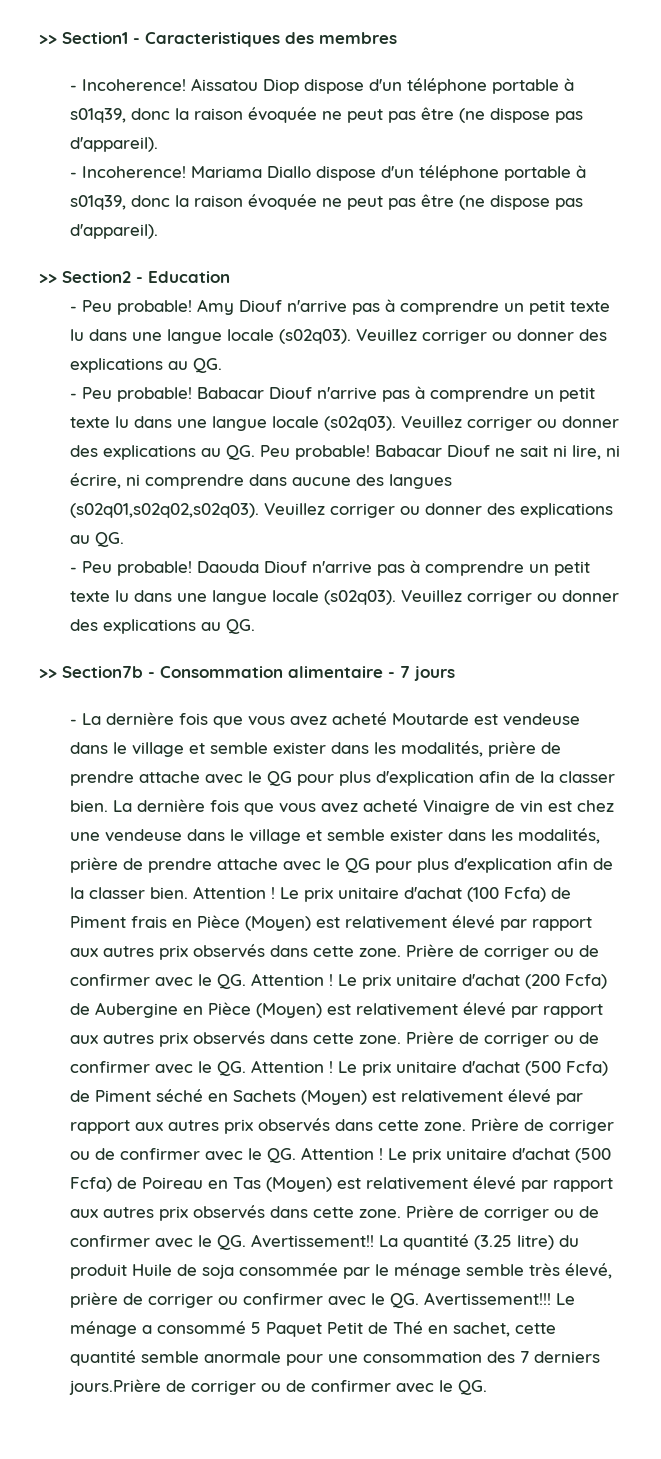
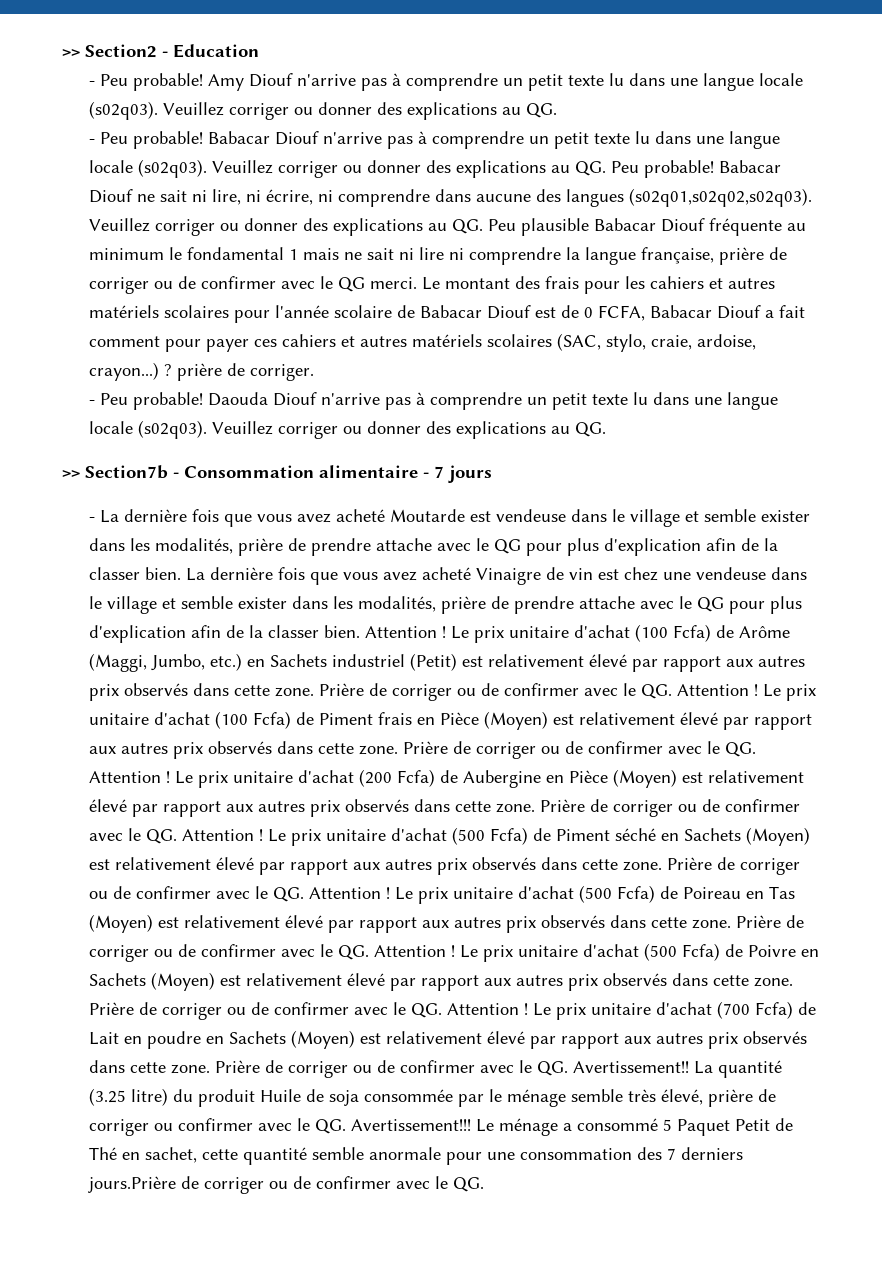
[39,32,397,47] [70,78,575,94] [70,107,584,123] [70,137,159,152] [70,165,587,181] [70,194,584,210] [70,224,159,239] [39,274,57,283] >> Section1 - Caracteristiques des membres // - Incoherence! Aissatou Diop dispose d'un téléphone portable à s01q39, donc la raison évoquée ne peut pas être (ne dispose pas d'appareil). // - Incoherence! Mariama Diallo dispose d'un téléphone portable à s01q39, donc la raison évoquée ne peut pas être (ne dispose pas d'appareil). // >> -> [62,49,80,57] >>
(125, 539) none -> [487,218,806,236] [88,247,787,265] [88,276,775,294] [88,305,805,323] [88,333,756,352] [88,362,314,381] Peu plausible Babacar Diouf fréquente au minimum le fondamental 1 mais ne sait ni lire ni comprendre la langue française, prière de corriger ou de confirmer avec le QG merci. Le montant des frais pour les cahiers et autres matériels scolaires pour l'année scolaire de Babacar Diouf est de 0 FCFA, Babacar Diouf a fait comment pour payer ces cahiers et autres matériels scolaires (SAC, stylo, craie, ardoise, crayon...) ? prière de corriger.
(572, 893) none -> [738,626,790,638] [88,653,805,672] [88,683,816,701] [88,711,314,729] Arôme (Maggi, Jumbo, etc.) en Sachets industriel (Petit) est relativement élevé par rapport aux autres prix observés dans cette zone. Prière de corriger ou de confirmer avec le QG. Attention ! Le prix unitaire d'achat (100 Fcfa) de
(247, 1242) none -> [373,943,819,962] [88,972,793,991] [88,1001,816,1020] [88,1030,807,1049] [88,1060,568,1078] Attention ! Le prix unitaire d'achat (500 Fcfa) de Poivre en Sachets (Moyen) est relativement élevé par rapport aux autres prix observés dans cette zone. Prière de corriger ou de confirmer avec le QG. Attention ! Le prix unitaire d'achat (700 Fcfa) de Lait en poudre en Sachets (Moyen) est relativement élevé par rapport aux autres prix observés dans cette zone. Prière de corriger ou de confirmer avec le QG.

